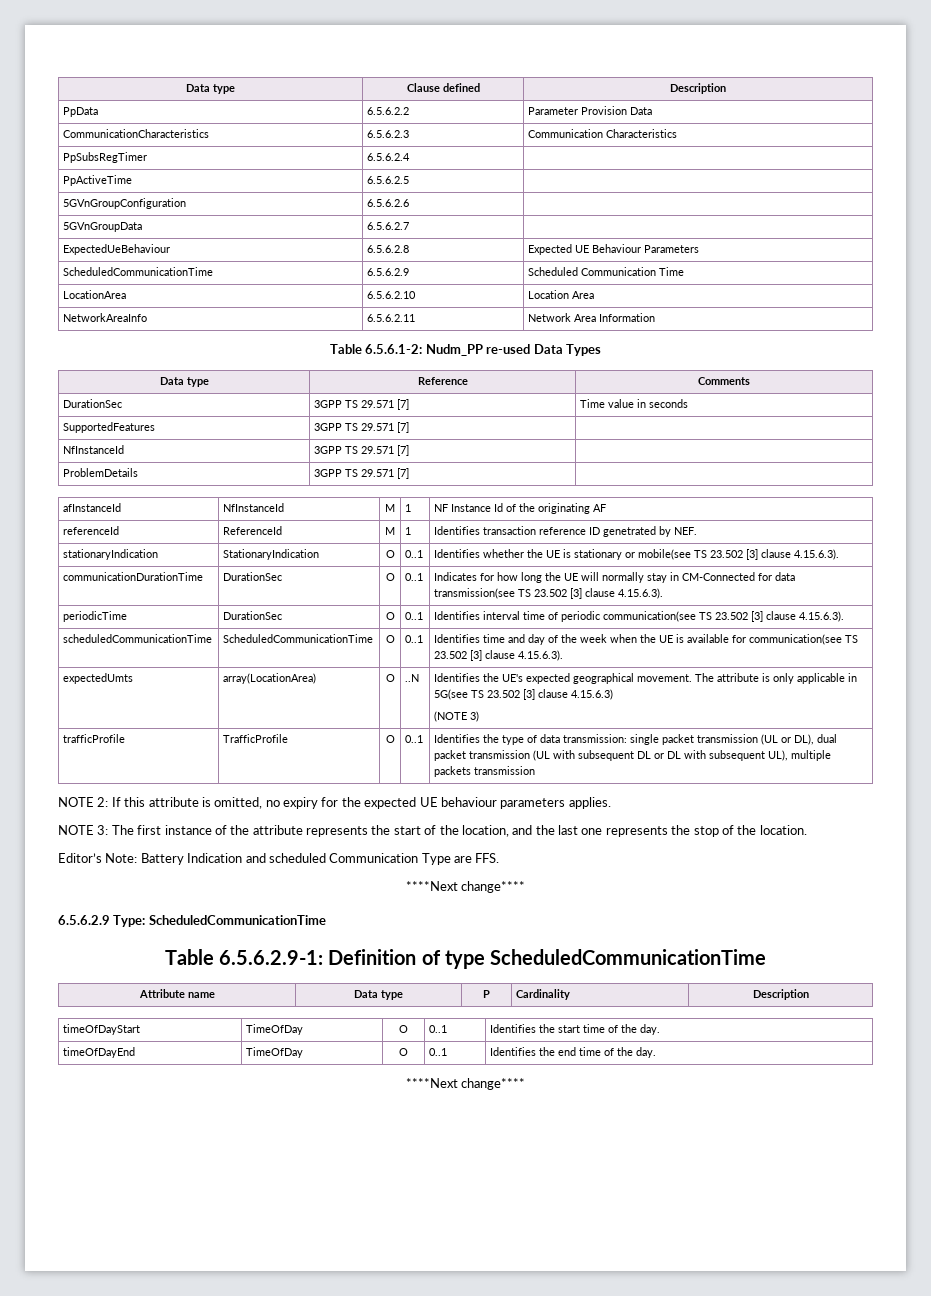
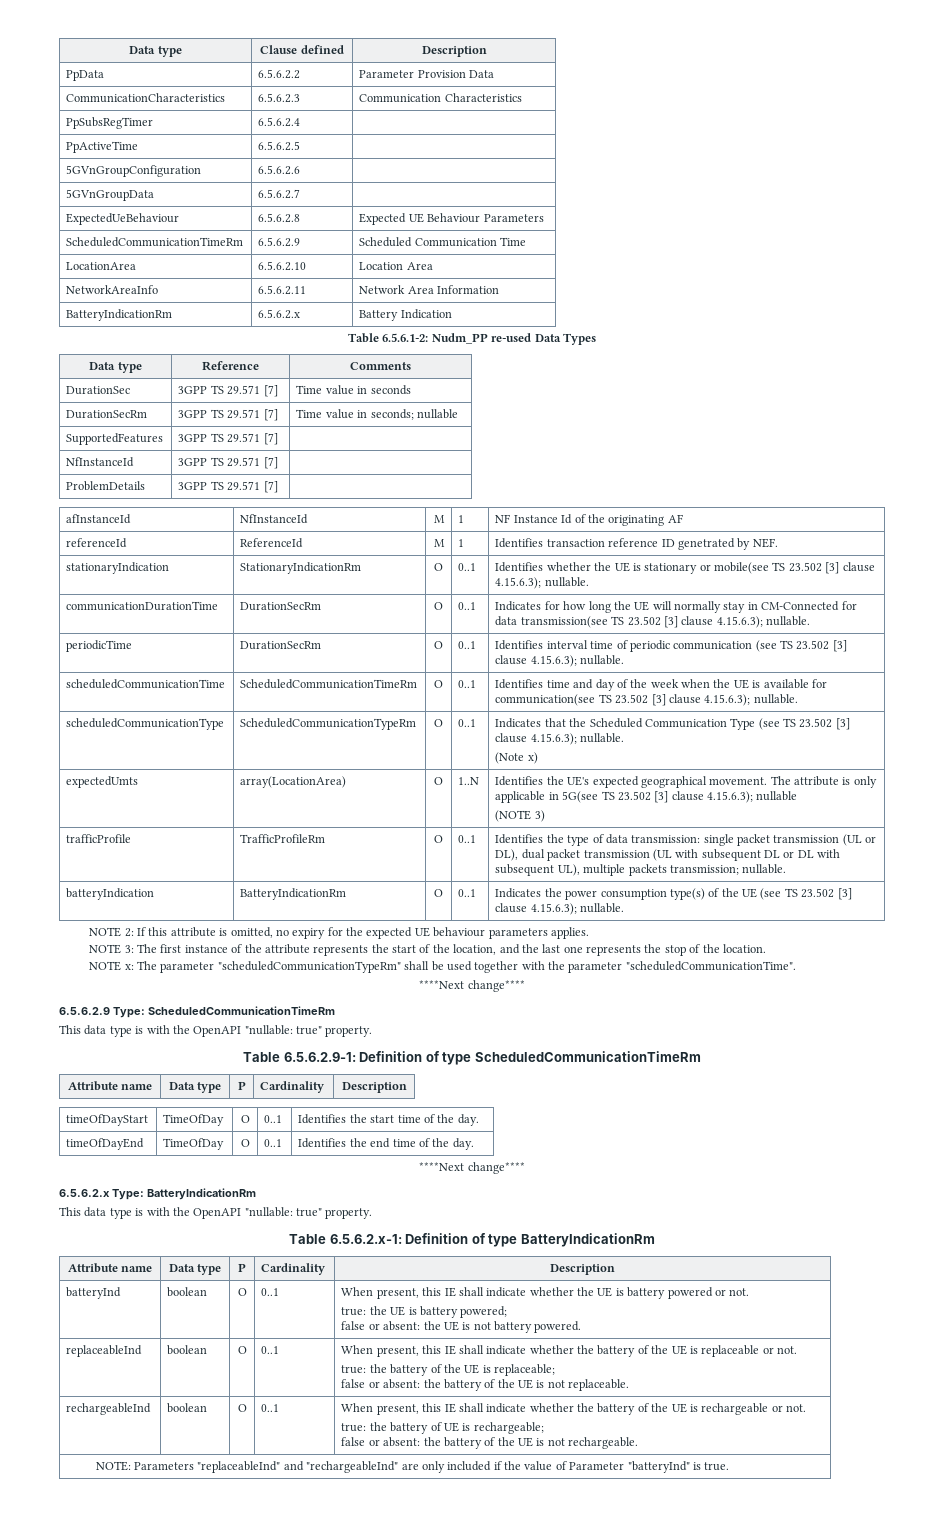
[63,267,214,276] ScheduledCommunicationTime -> [66,237,244,247] ScheduledCommunicationTimeRm
(656, 317) none -> [66,309,173,321] [258,309,301,319] [359,309,452,321] // BatteryIndicationRm | 6.5.6.2.x | Battery Indication
(689, 403) none -> [66,410,148,419] [178,409,278,421] [296,409,458,420] // DurationSecRm | 3GPP TS 29.571 [7] | Time value in seconds; nullable
[223,549,320,560] StationaryIndication -> [240,562,362,574] StationaryIndicationRm
[794,549,840,560] 4.15.6.3). -> [495,577,589,589] 4.15.6.3); nullable.
[223,572,283,581] DurationSec -> [240,602,322,611] DurationSecRm
[618,588,664,599] 4.15.6.3). -> [716,616,811,628] 4.15.6.3); nullable.
[223,611,283,620] DurationSec -> [240,641,322,650] DurationSecRm
[603,611,845,622] communication(see TS 23.502 [3] clause 4.15.6.3). -> [673,640,847,652] [495,655,625,667] communication (see TS 23.502 [3] clause 4.15.6.3); nullable.
[223,634,374,643] ScheduledCommunicationTime -> [240,679,418,689] ScheduledCommunicationTimeRm
[518,650,564,661] 4.15.6.3). -> [704,694,798,706] [66,718,225,730] [240,718,417,730] [434,719,443,727] [458,719,477,727] [495,718,850,730] [495,733,625,745] [495,752,538,764] 4.15.6.3); nullable. // scheduledCommunicationType | ScheduledCommunicationTypeRm | O | 0..1 | Indicates that the Scheduled Communication Type (see TS 23.502 [3] clause 4.15.6.3); nullable. // (Note x)
[405,674,420,682] ..N -> [458,777,480,785] 1..N
[571,689,614,700] 4.15.6.3) -> [707,791,798,803] 4.15.6.3); nullable
[223,734,289,743] TrafficProfile -> [240,834,326,843] TrafficProfileRm
[474,766,536,775] transmission -> [669,864,787,875] [66,888,155,900] [240,888,347,900] [434,889,443,897] [458,889,477,897] [495,888,852,900] [495,903,625,915] transmission; nullable. // batteryIndication | BatteryIndicationRm | O | 0..1 | Indicates the power consumption type(s) of the UE (see TS 23.502 [3] clause 4.15.6.3); nullable.
[58,853,500,865] [405,881,526,893] [58,915,326,927] Editor’s Note: Battery Indication and scheduled Communication Type are FFS. // ****Next change**** // 6.5.6.2.9 Type: ScheduledCommunicationTime -> [89,961,796,973] [419,980,525,992] [59,1006,335,1018] [59,1025,373,1037] NOTE x: The parameter "scheduledCommunicationTypeRm" shall be used together with the parameter "scheduledCommunicationTime". // ****Next change**** // 6.5.6.2.9 Type: ScheduledCommunicationTimeRm // This data type is with the OpenAPI "nullable: true" property.
[490,949,767,965] ScheduledCommunicationTime -> [474,1051,701,1062] ScheduledCommunicationTimeRm
(526, 1084) none -> [59,1188,256,1200] [59,1207,373,1219] [289,1233,655,1247] [67,1263,153,1273] [168,1264,222,1275] [238,1263,246,1272] [261,1263,326,1275] [550,1264,615,1275] [66,1287,122,1299] [167,1287,208,1297] [237,1288,247,1296] [261,1288,280,1296] [341,1287,750,1299] [341,1306,508,1318] [341,1321,582,1333] [66,1345,143,1357] [167,1345,208,1355] [237,1346,247,1354] [261,1346,280,1354] [341,1345,798,1357] [341,1364,556,1376] [341,1379,630,1391] [66,1403,152,1415] [167,1403,208,1413] [237,1404,247,1412] [261,1404,280,1412] [341,1403,807,1415] [341,1422,544,1434] [341,1437,639,1449] [95,1461,730,1473] // 6.5.6.2.x Type: BatteryIndicationRm // This data type is with the OpenAPI "nullable: true" property. // Table 6.5.6.2.x-1: Definition of type BatteryIndicationRm // Attribute name | Data type | P | Cardinality | Description // batteryInd | boolean | O | 0..1 | When present, this IE shall indicate whether the UE is battery powered or not. // true: the UE is battery powered; // false or absent: the UE is not battery powered. // replaceableInd | boolean | O | 0..1 | When present, this IE shall indicate whether the battery of the UE is replaceable or not. // true: the battery of the UE is replaceable; // false or absent: the battery of the UE is not replaceable. // rechargeableInd | boolean | O | 0..1 | When present, this IE shall indicate whether the battery of the UE is rechargeable or not. // true: the battery of UE is rechargeable; // false or absent: the battery of the UE is not rechargeable. // NOTE: Parameters "replaceableInd" and "rechargeableInd" are only included if the value of Parameter "batteryInd" is true.

